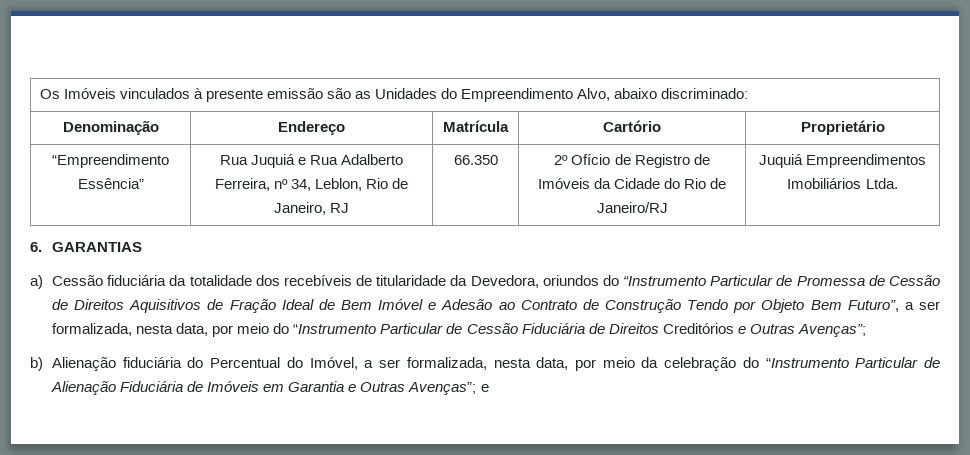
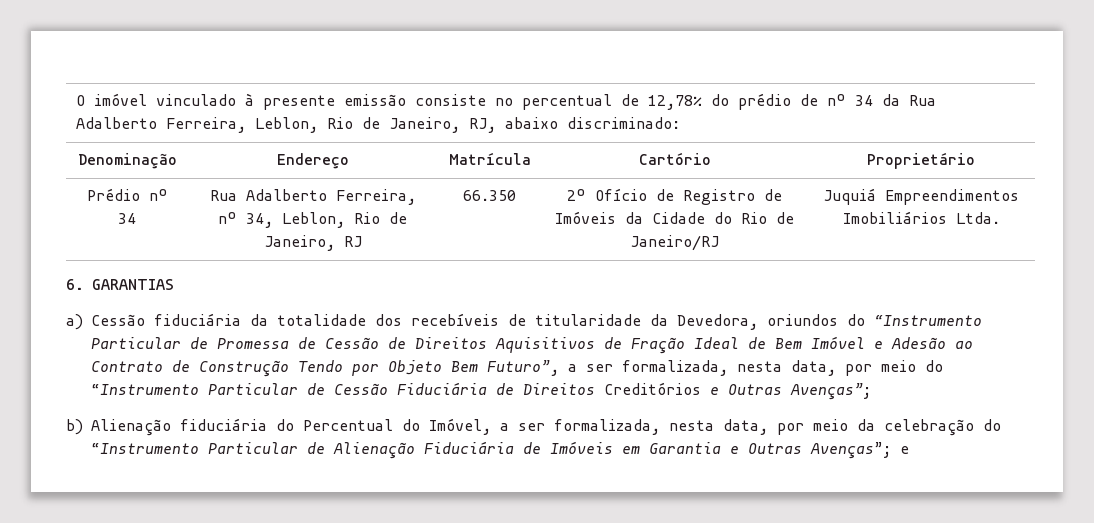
[39,88,611,102] Os Imóveis vinculados à presente emissão são as Unidades do Empreendimento Alvo, -> [76,93,937,110] [76,117,497,133] O imóvel vinculado à presente emissão consiste no percentual de 12,78% do prédio de nº 34 da Rua Adalberto Ferreira, Leblon, Rio de Janeiro, RJ,
[52,154,169,168] [77,178,144,189] [219,154,307,168] “Empreendimento Essência” | Rua Juquiá e -> [86,188,168,201] [118,213,136,224] Prédio nº 34 |

